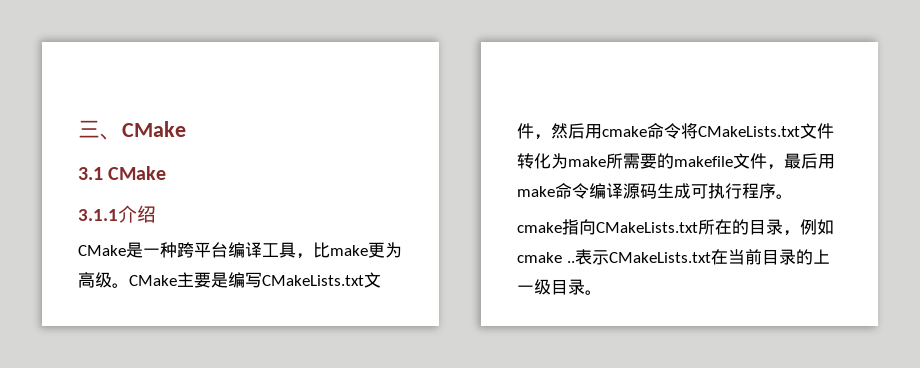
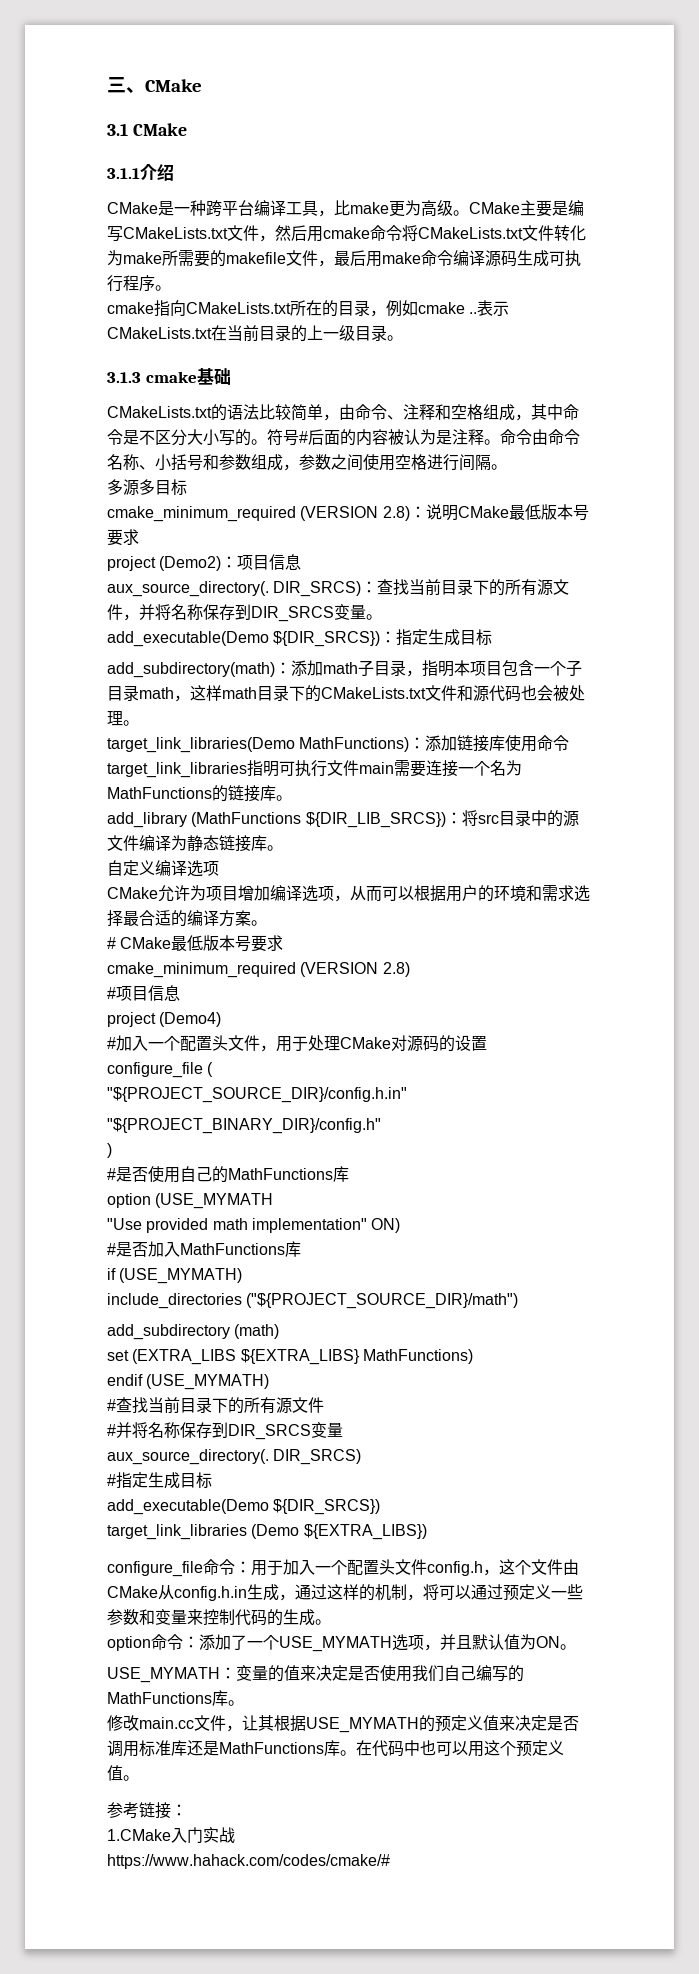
(602, 292) none -> [107,368,231,385] [107,404,579,421] [107,429,580,446] [107,454,507,471] [107,479,187,496] [107,504,589,522] [107,529,139,546] [107,554,302,571] [107,579,570,597] [107,604,382,622] [107,629,493,647] [107,660,582,678] [107,685,585,702] [107,711,139,726] [107,735,570,753] [107,760,522,778] [107,785,292,802] [107,810,579,828] [107,835,283,852] [107,860,219,877] [107,885,590,902] [107,910,267,927] [107,935,284,952] [107,962,410,978] [107,985,180,1001] [107,1012,222,1027] [107,1035,487,1052] [107,1062,214,1078] [107,1087,407,1103] [107,1118,381,1134] [107,1143,112,1158] [107,1166,349,1183] [107,1193,274,1209] [107,1218,401,1233] [107,1241,301,1257] [107,1268,243,1284] [107,1293,519,1309] [107,1324,280,1340] [107,1349,473,1365] [107,1374,270,1390] [107,1397,324,1414] [107,1422,343,1440] [107,1449,362,1465] [107,1472,212,1489] [107,1499,381,1515] [107,1524,427,1540] [107,1559,579,1577] [107,1584,583,1601] [107,1609,331,1626] [107,1634,576,1652] [107,1665,524,1683] [107,1690,244,1706] [107,1715,579,1733] [107,1740,564,1757] [107,1765,139,1781] [107,1802,187,1819] [107,1827,235,1844] [107,1854,390,1869] // 3.1.3 cmake基础 // CMakeLists.txt的语法比较简单，由命令、注释和空格组成，其中命令是不区分大小写的。符号#后面的内容被认为是注释。命令由命令名称、小括号和参数组成，参数之间使用空格进行间隔。 // 多源多目标 // cmake_minimum_required (VERSION 2.8)：说明CMake最低版本号要求 // project (Demo2)：项目信息 // aux_source_directory(. DIR_SRCS)：查找当前目录下的所有源文件，并将名称保存到DIR_SRCS变量。 // add_executable(Demo ${DIR_SRCS})：指定生成目标 // add_subdirectory(math)：添加math子目录，指明本项目包含一个子目录math，这样math目录下的CMakeLists.txt文件和源代码也会被处理。 // target_link_libraries(Demo MathFunctions)：添加链接库使用命令target_link_libraries指明可执行文件main需要连接一个名为MathFunctions的链接库。 // add_library (MathFunctions ${DIR_LIB_SRCS})：将src目录中的源文件编译为静态链接库。 // 自定义编译选项 // CMake允许为项目增加编译选项，从而可以根据用户的环境和需求选择最合适的编译方案。 // # CMake最低版本号要求 // cmake_minimum_required (VERSION 2.8) // #项目信息 // project (Demo4) // #加入一个配置头文件，用于处理CMake对源码的设置 // configure_file ( // "${PROJECT_SOURCE_DIR}/config.h.in" // "${PROJECT_BINARY_DIR}/config.h" // ) // #是否使用自己的MathFunctions库 // option (USE_MYMATH // "Use provided math implementation" ON) // #是否加入MathFunctions库 // if (USE_MYMATH) // include_directories ("${PROJECT_SOURCE_DIR}/math") // add_subdirectory (math) // set (EXTRA_LIBS ${EXTRA_LIBS} MathFunctions) // endif (USE_MYMATH) // #查找当前目录下的所有源文件 // #并将名称保存到DIR_SRCS变量 // aux_source_directory(. DIR_SRCS) // #指定生成目标 // add_executable(Demo ${DIR_SRCS}) // target_link_libraries (Demo ${EXTRA_LIBS}) // configure_file命令：用于加入一个配置头文件config.h，这个文件由CMake从config.h.in生成，通过这样的机制，将可以通过预定义一些参数和变量来控制代码的生成。 // option命令：添加了一个USE_MYMATH选项，并且默认值为ON。 // USE_MYMATH：变量的值来决定是否使用我们自己编写的MathFunctions库。 // 修改main.cc文件，让其根据USE_MYMATH的预定义值来决定是否调用标准库还是MathFunctions库。在代码中也可以用这个预定义值。 // 参考链接： // 1.CMake入门实战 // https://www.hahack.com/codes/cmake/#

